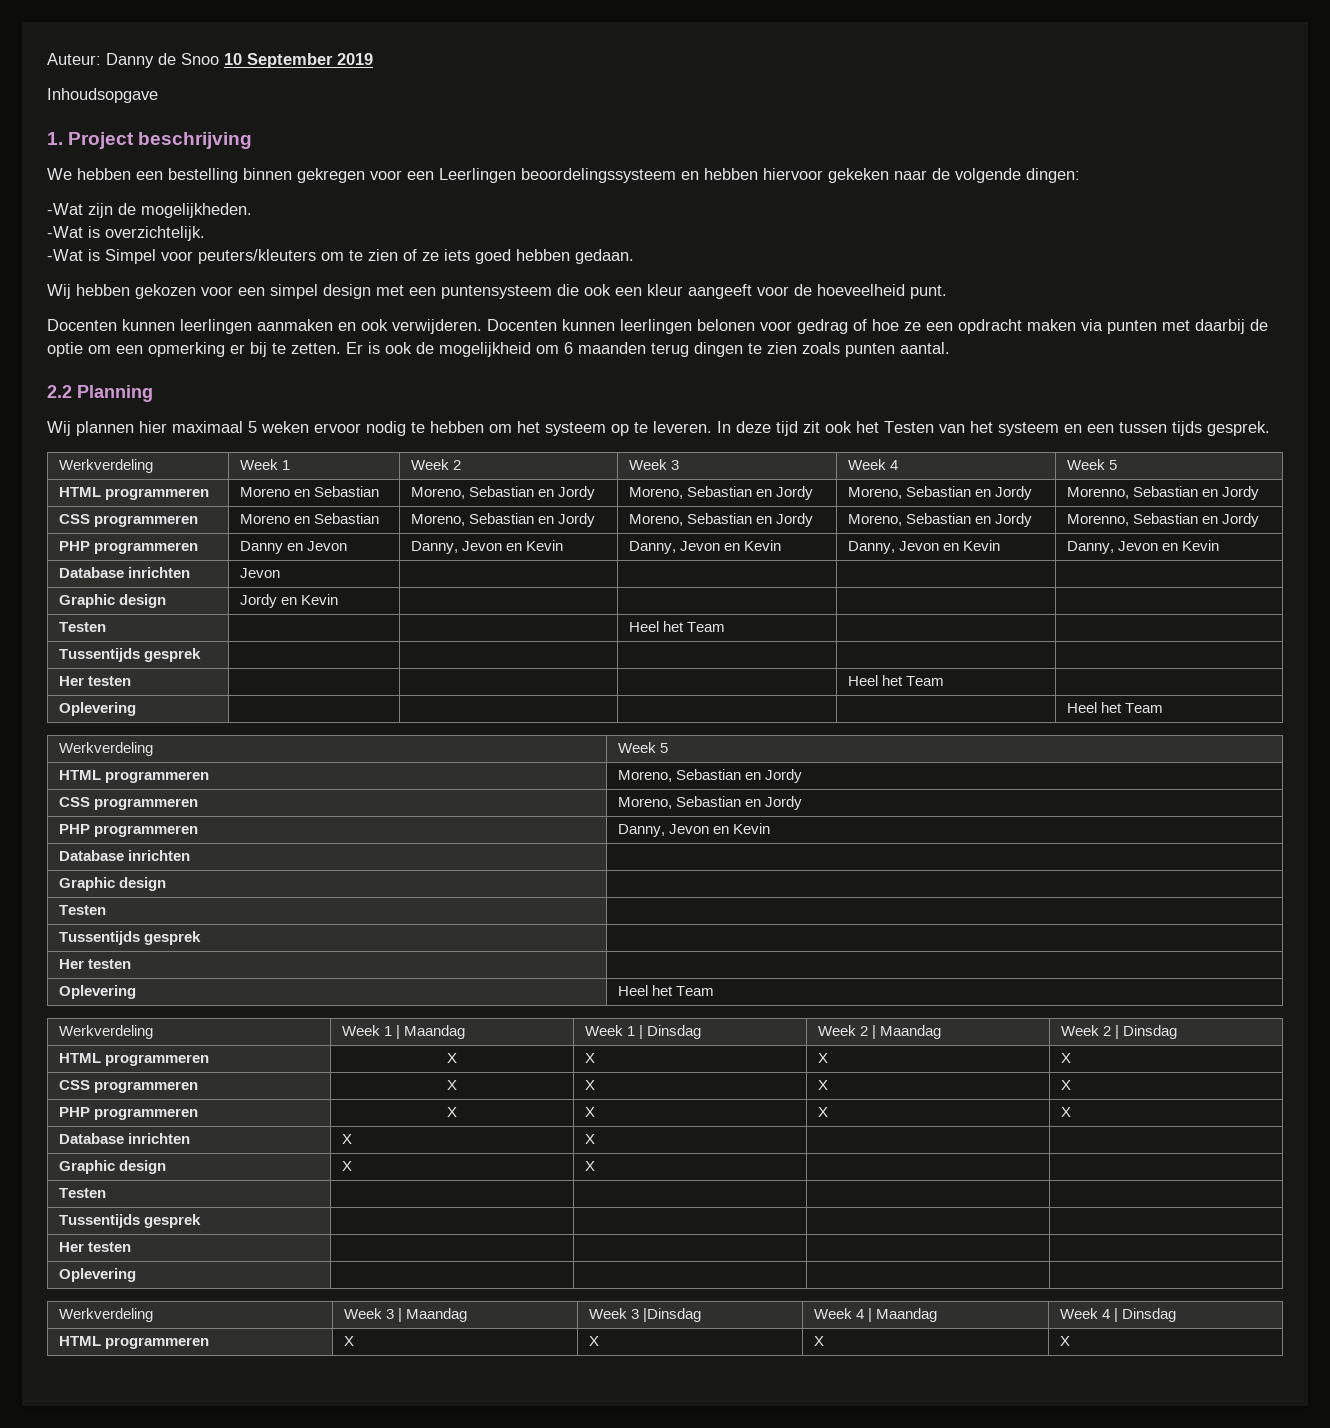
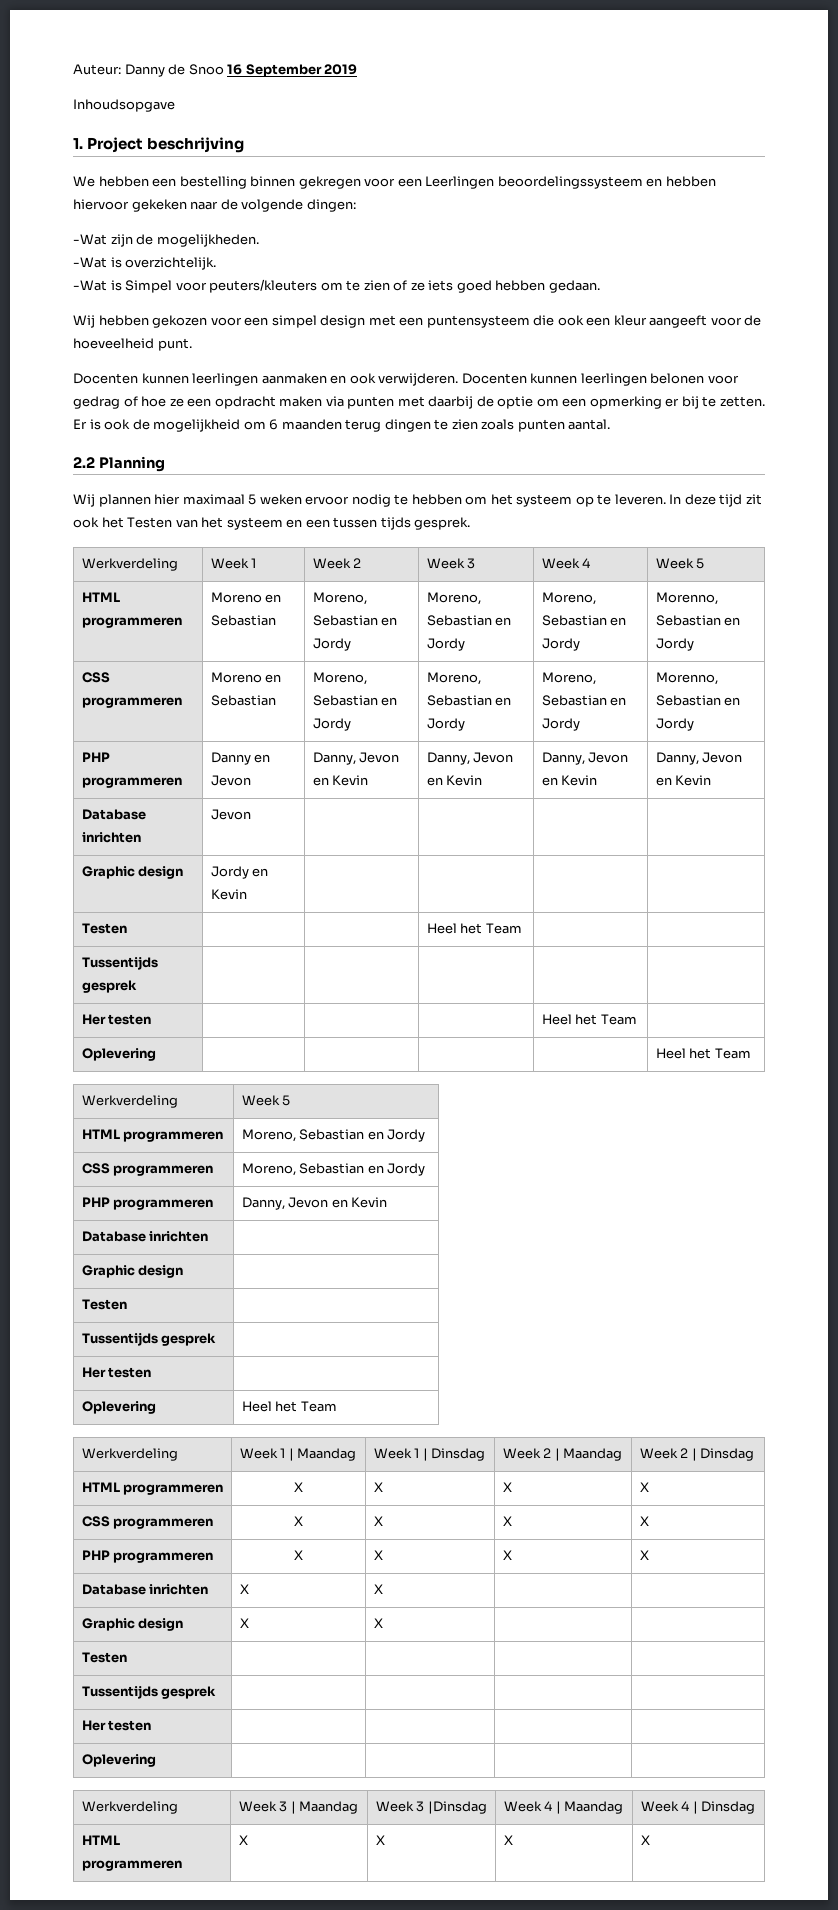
[224,53,242,65] 10 -> [227,64,243,75] 16

